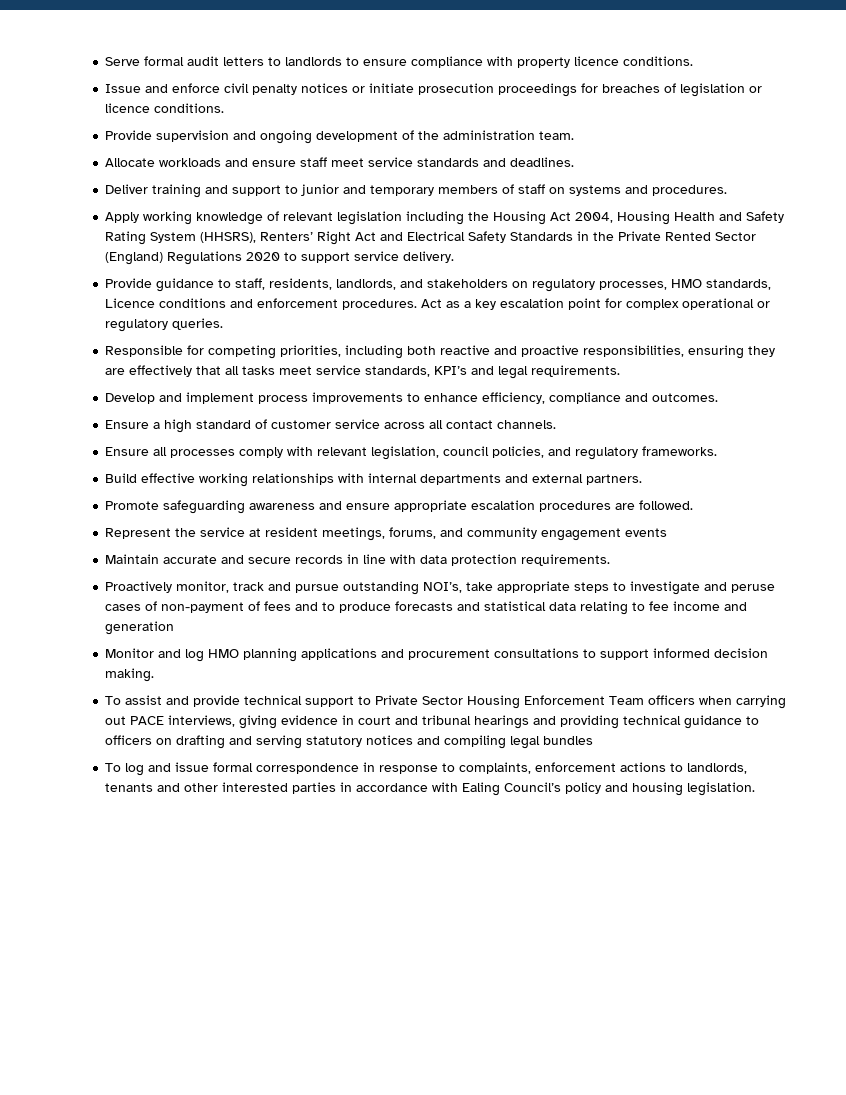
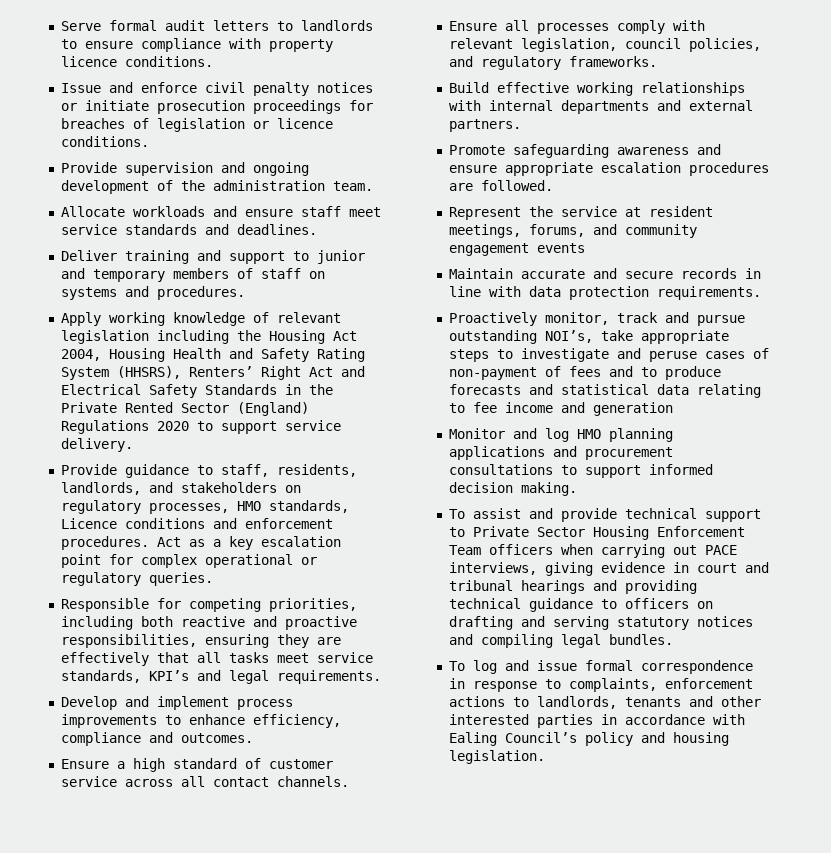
[543,736,594,745] bundles -> [608,634,673,645] bundles.

